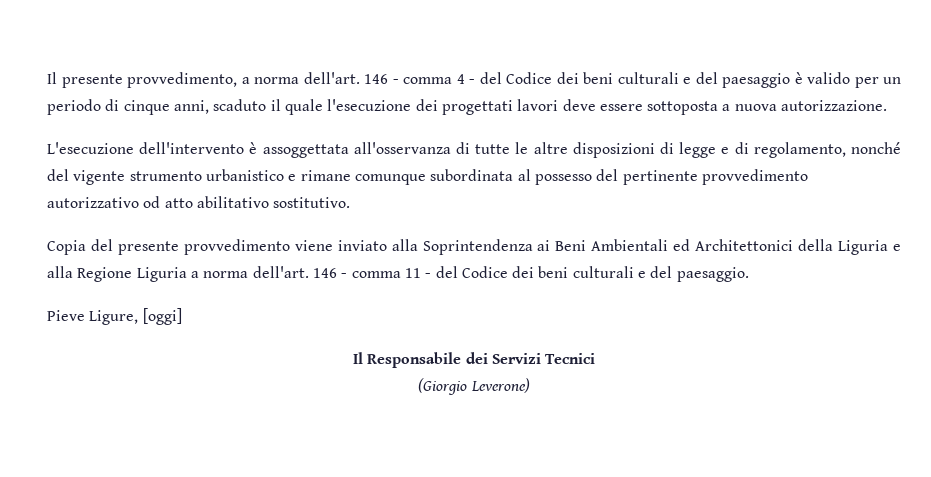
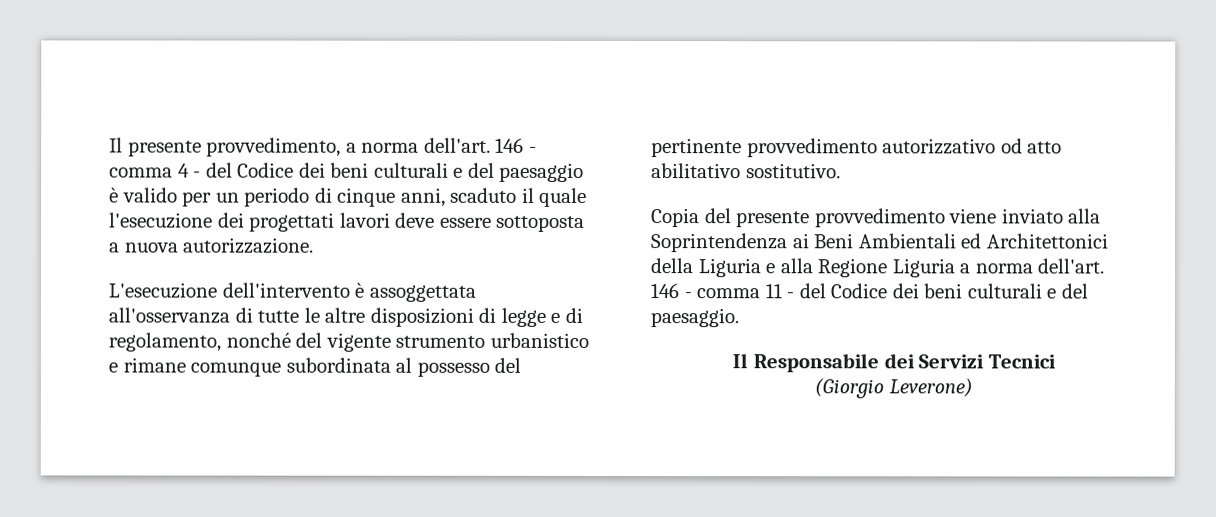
[47,308,182,325] // Pieve Ligure, [oggi] -> (739, 318) none

